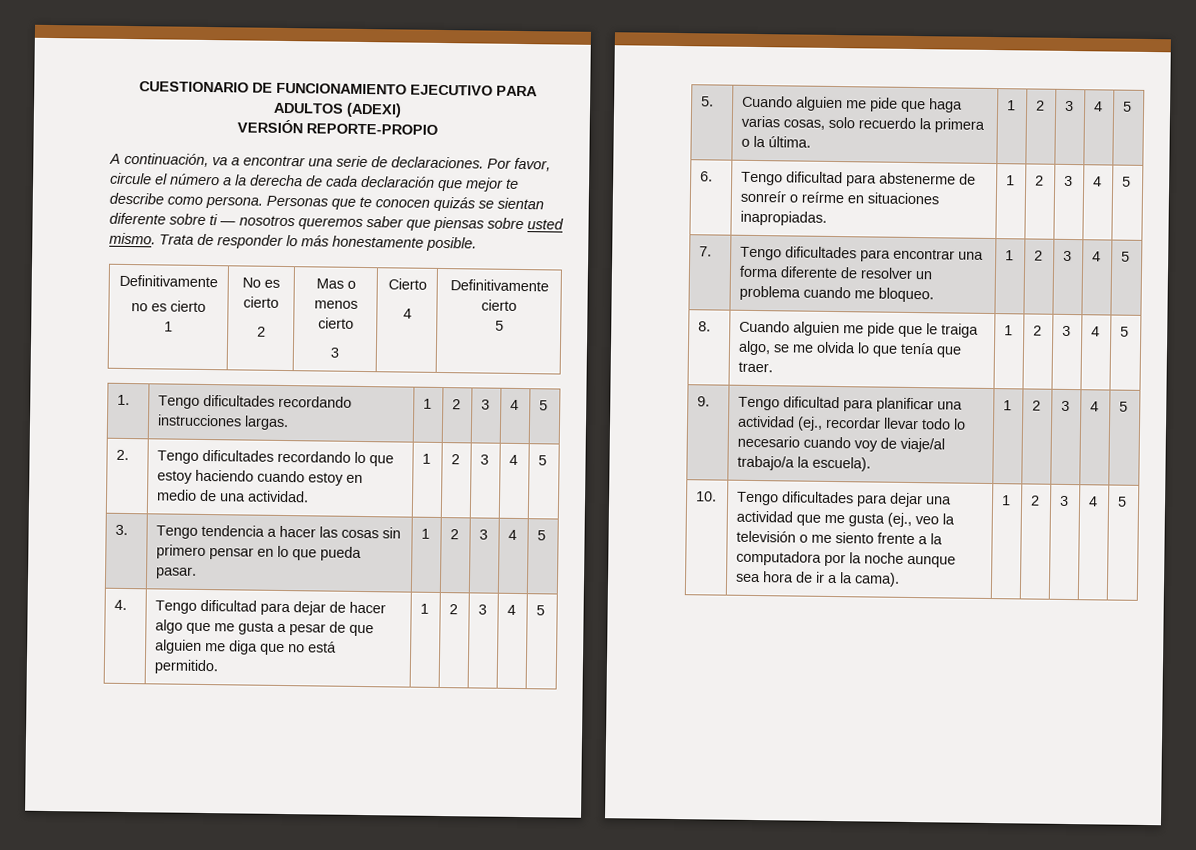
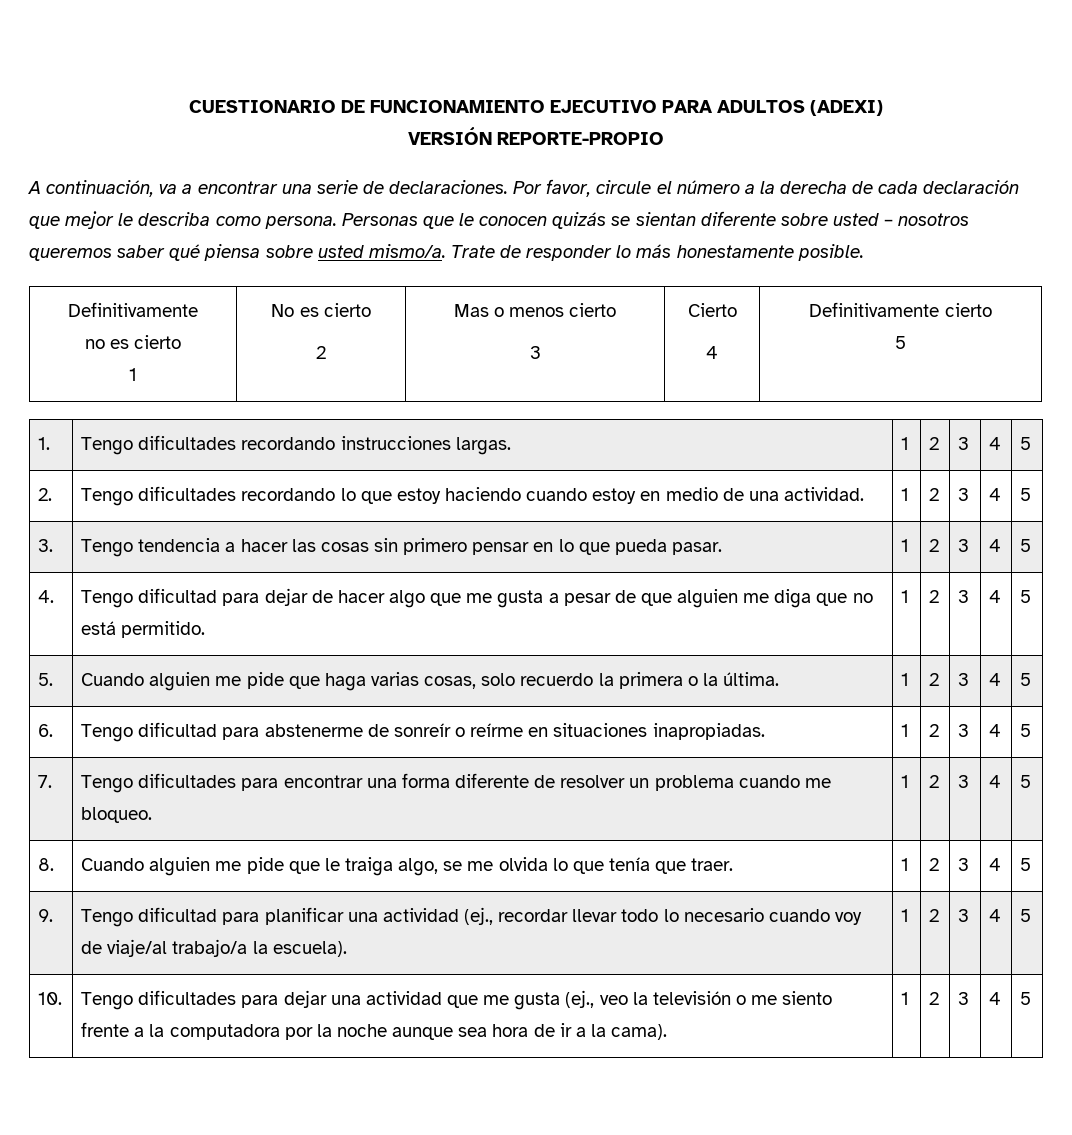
[506,178,519,189] [109,192,164,205] te describe -> [118,212,211,226] le describa
[359,196,372,208] te -> [459,213,475,226] le
[209,214,236,226] ti — -> [832,213,894,226] usted –
[406,216,564,232] [109,232,194,245] que piensas sobre usted mismo. Trata -> [169,244,495,261] qué piensa sobre usted mismo/a. Trate

